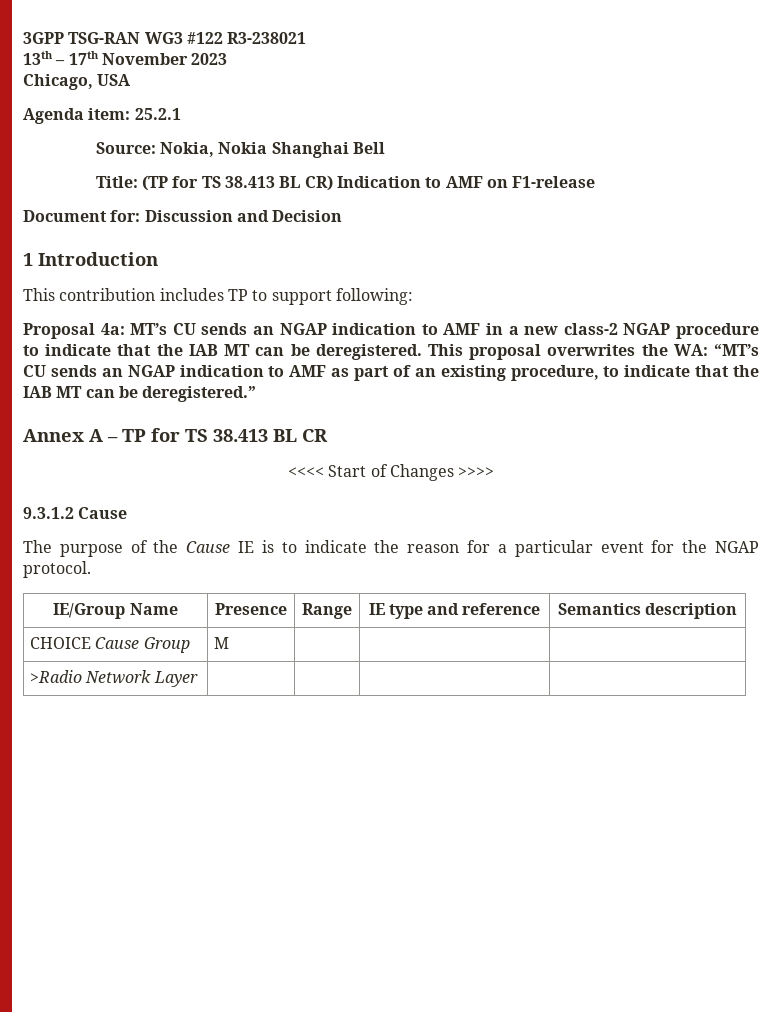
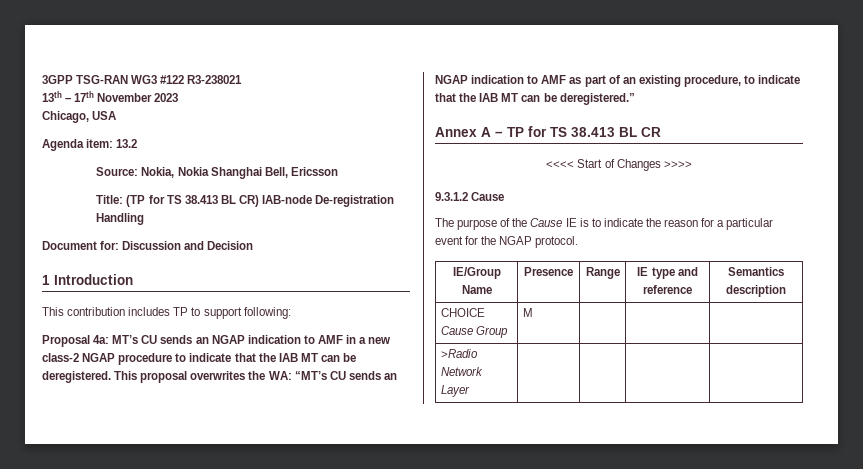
[134,108,181,120] 25.2.1 -> [116,139,138,148] 13.2
[353,142,386,154] Bell -> [264,167,338,178] Bell, Ericsson
[337,176,596,188] Indication to AMF on F1-release -> [262,195,395,207] [96,213,145,225] IAB-node De-registration Handling

